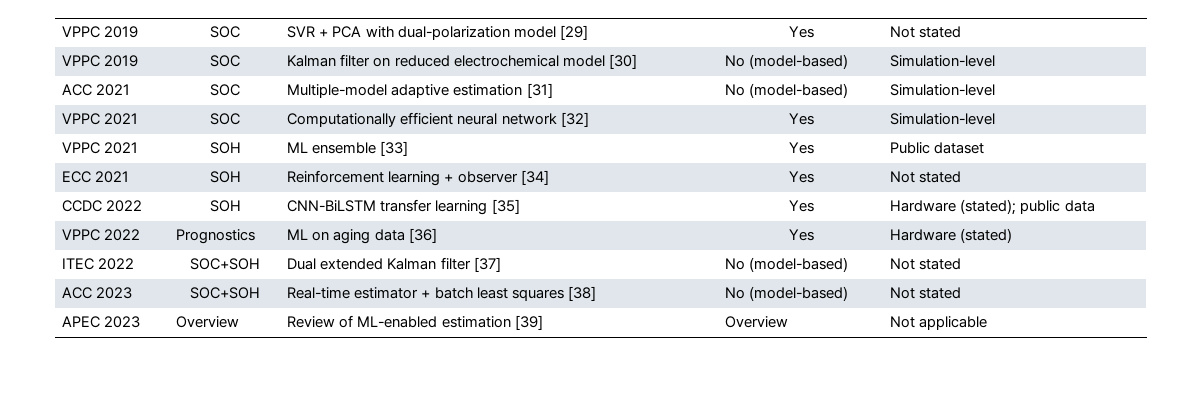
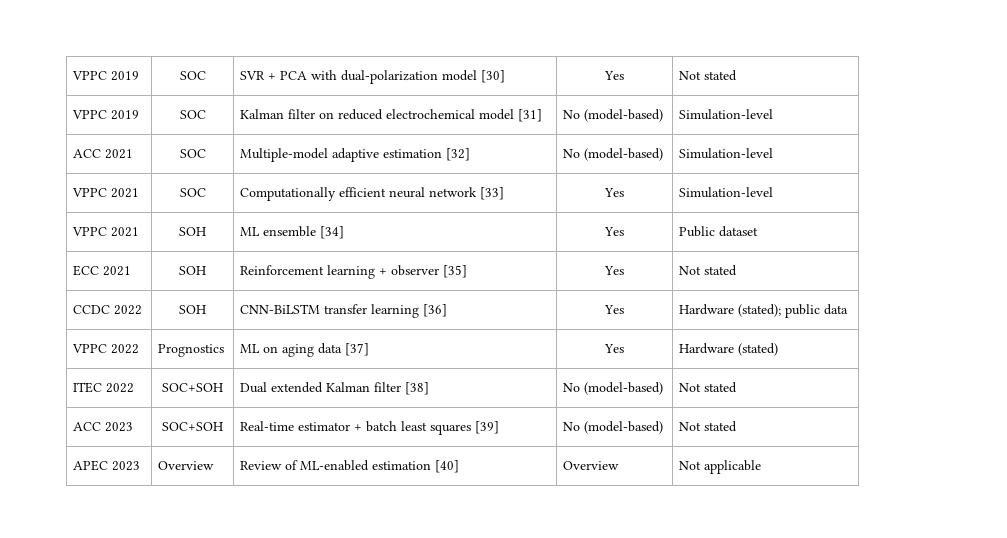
[559,25,588,40] [29] -> [481,70,506,83] [30]
[608,54,637,69] [30] -> [518,109,543,122] [31]
[526,83,553,98] [31] -> [446,148,471,161] [32]
[560,112,589,127] [32] -> [480,187,505,200] [33]
[380,141,409,156] [33] -> [320,226,345,239] [34]
[520,170,549,185] [34] -> [443,265,468,278] [35]
[491,199,520,214] [35] -> [423,304,448,317] [36]
[408,228,437,243] [36] -> [345,343,370,356] [37]
[473,257,501,272] [37] -> [405,382,430,395] [38]
[567,286,596,301] [38] -> [475,421,500,434] [39]
[514,315,543,330] [39] -> [435,460,460,473] [40]

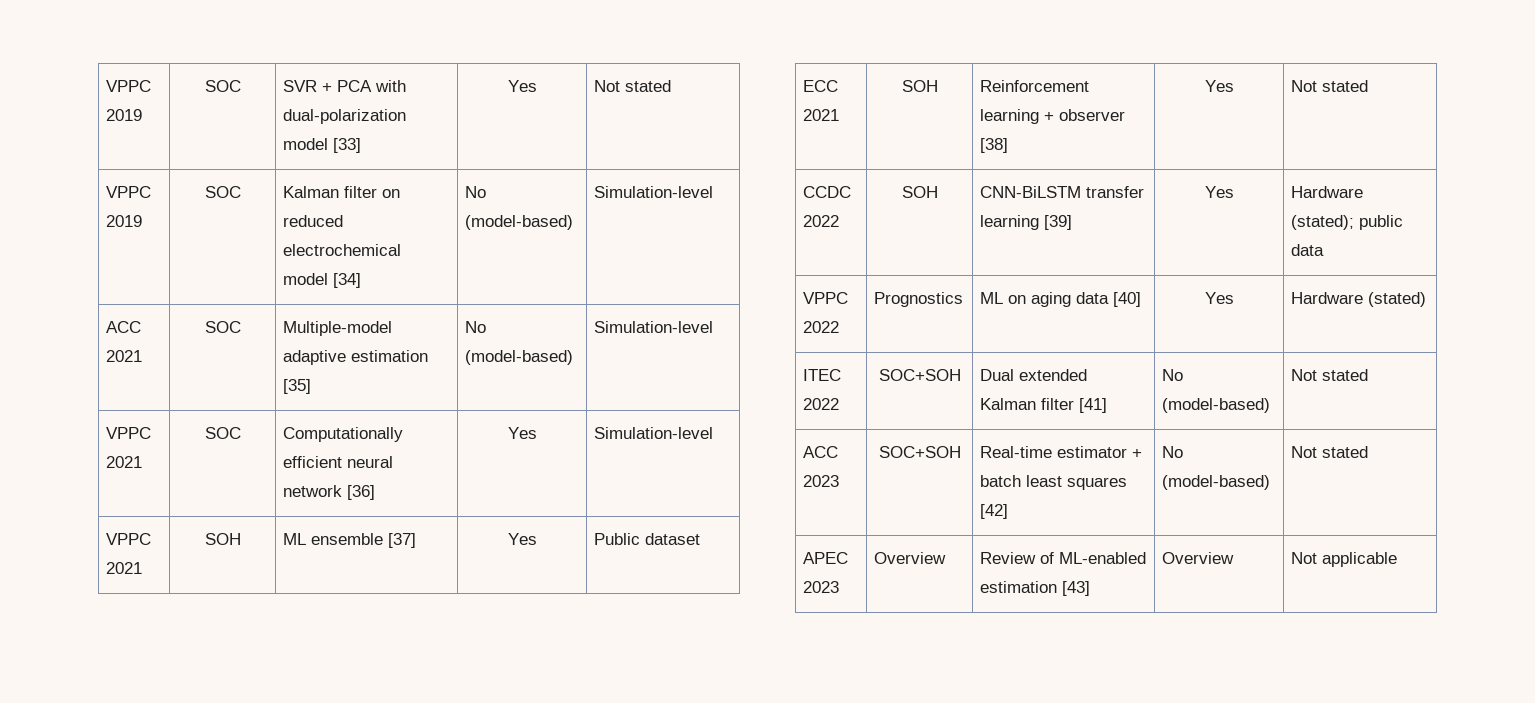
[481,70,506,83] [30] -> [332,138,361,153] [33]
[518,109,543,122] [31] -> [332,273,361,288] [34]
[446,148,471,161] [32] -> [282,379,311,394] [35]
[480,187,505,200] [33] -> [346,485,375,500] [36]
[320,226,345,239] [34] -> [387,533,416,548] [37]
[443,265,468,278] [35] -> [979,138,1008,153] [38]
[423,304,448,317] [36] -> [1043,215,1072,230] [39]
[345,343,370,356] [37] -> [1112,292,1141,307] [40]
[405,382,430,395] [38] -> [1078,398,1107,413] [41]
[475,421,500,434] [39] -> [979,504,1008,519] [42]
[435,460,460,473] [40] -> [1061,581,1090,596] [43]

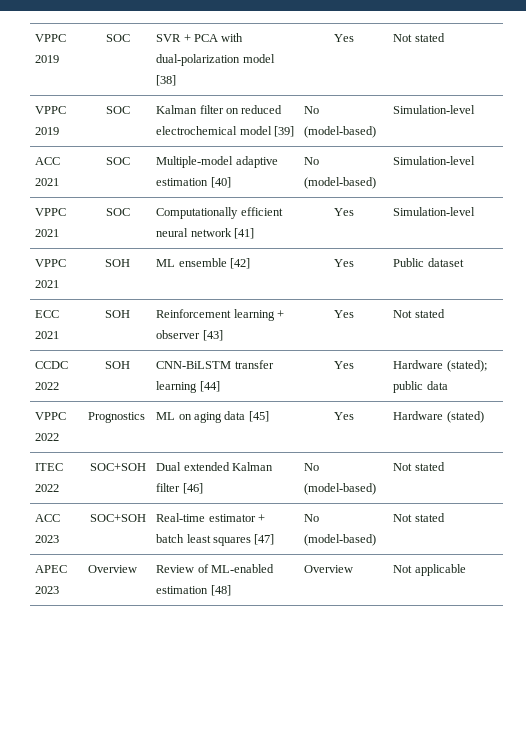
[332,138,361,153] [33] -> [156,75,177,86] [38]
[332,273,361,288] [34] -> [273,126,294,137] [39]
[282,379,311,394] [35] -> [210,177,231,188] [40]
[346,485,375,500] [36] -> [233,228,254,239] [41]
[387,533,416,548] [37] -> [229,258,250,269] [42]
[979,138,1008,153] [38] -> [202,330,223,341] [43]
[1043,215,1072,230] [39] -> [199,381,220,392] [44]
[1112,292,1141,307] [40] -> [248,411,269,422] [45]
[1078,398,1107,413] [41] -> [182,483,203,494] [46]
[979,504,1008,519] [42] -> [254,534,275,545] [47]
[1061,581,1090,596] [43] -> [210,585,231,596] [48]

